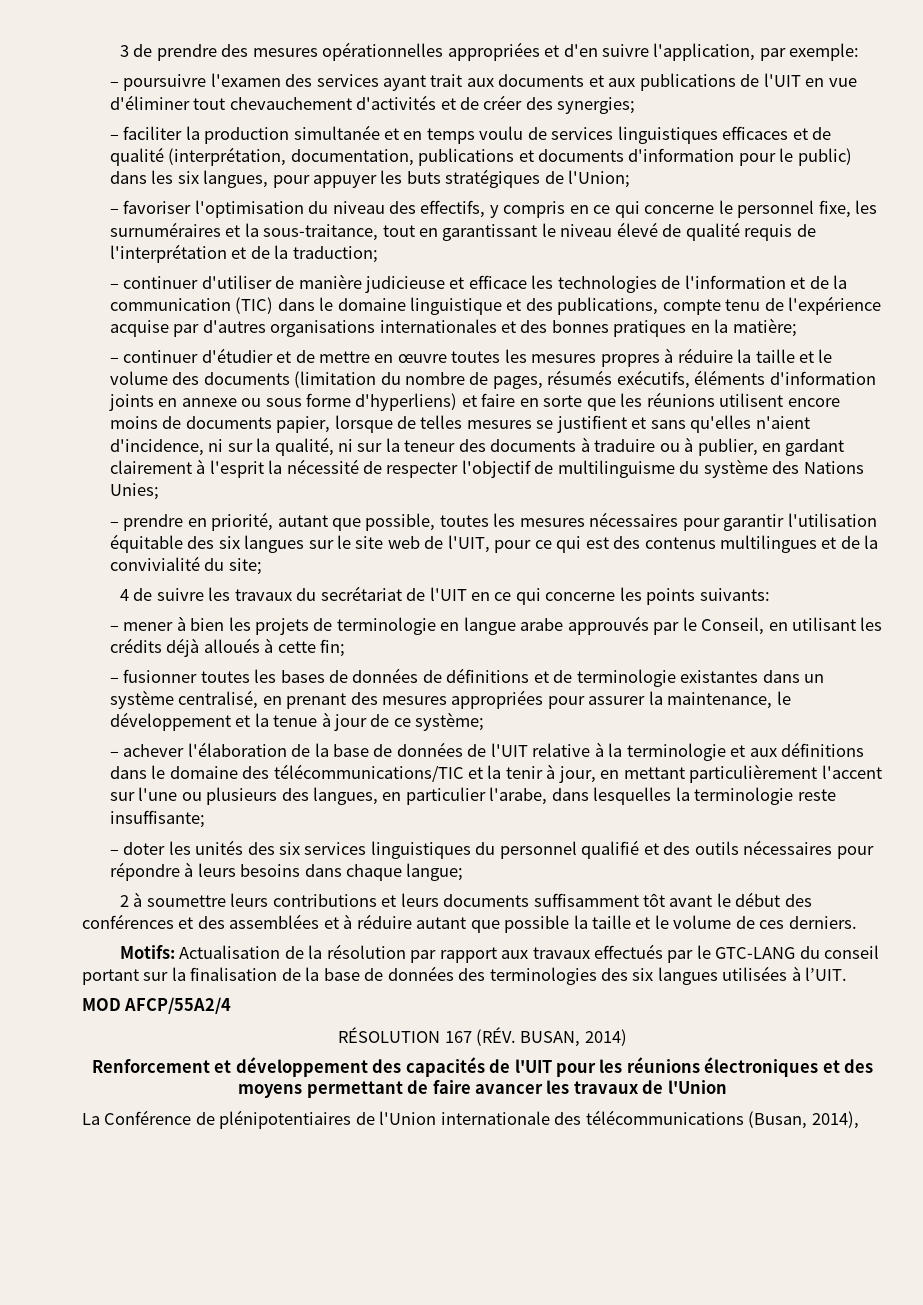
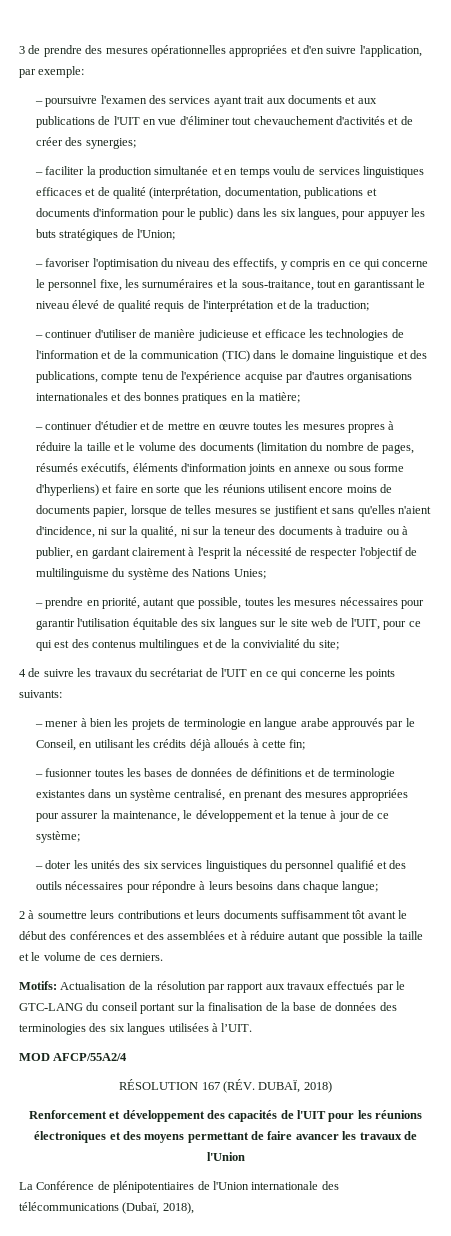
[109,742,864,761] [109,764,882,783] [109,787,836,805] [109,810,205,828] // – achever l'élaboration de la base de données de l'UIT relative à la terminologie et aux définitions dans le domaine des télécommunications/TIC et la tenir à jour, en mettant particulièrement l'accent sur l'une ou plusieurs des langues, en particulier l'arabe, dans lesquelles la terminologie reste insuffisante; -> (80, 837) none
[520,1029,627,1047] BUSAN, 2014) -> [258,1080,332,1093] DUBAÏ, 2018)
[748,1111,859,1129] (Busan, 2014), -> [122,1202,194,1214] (Dubaï, 2018),

